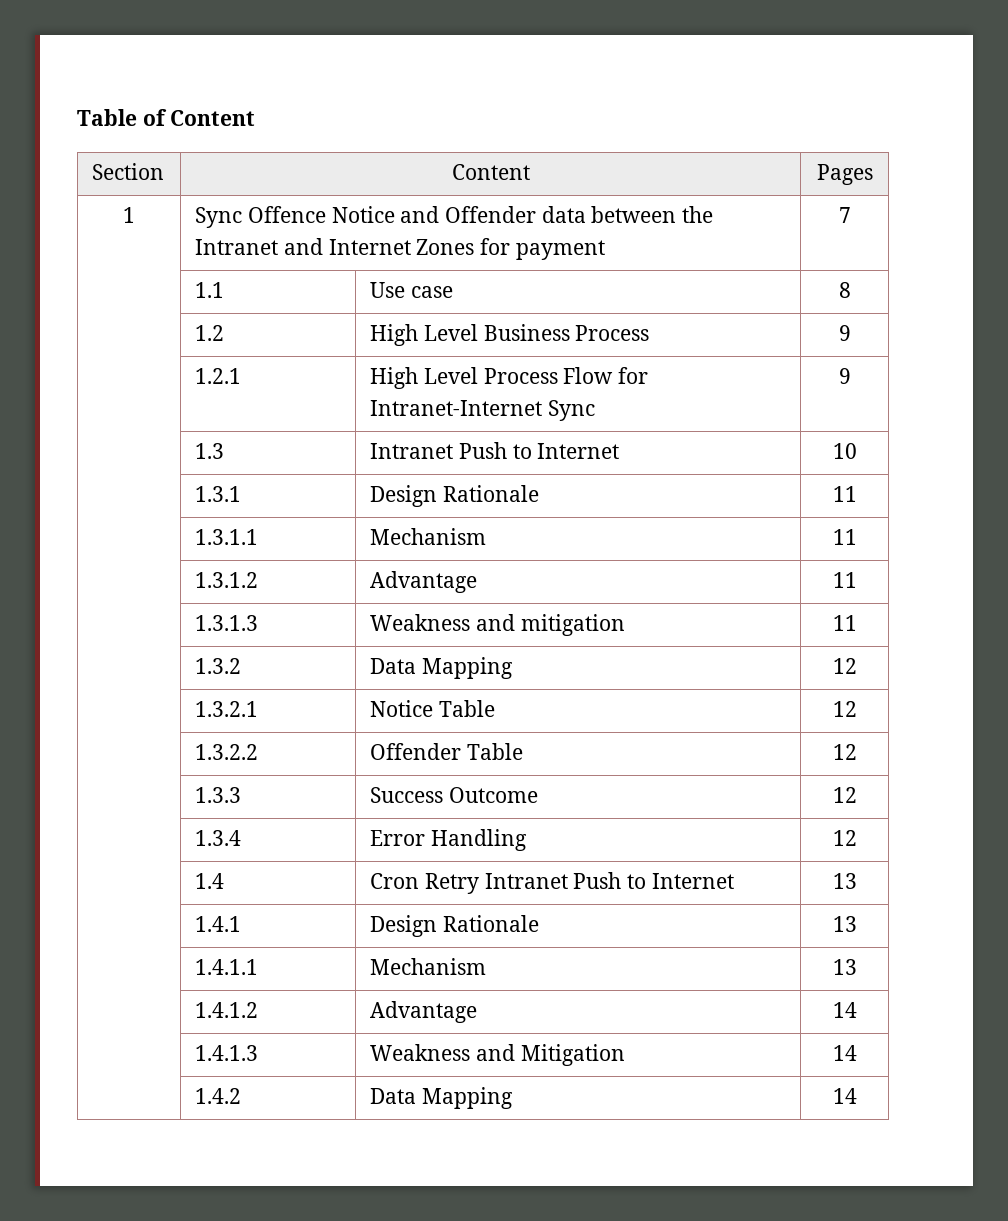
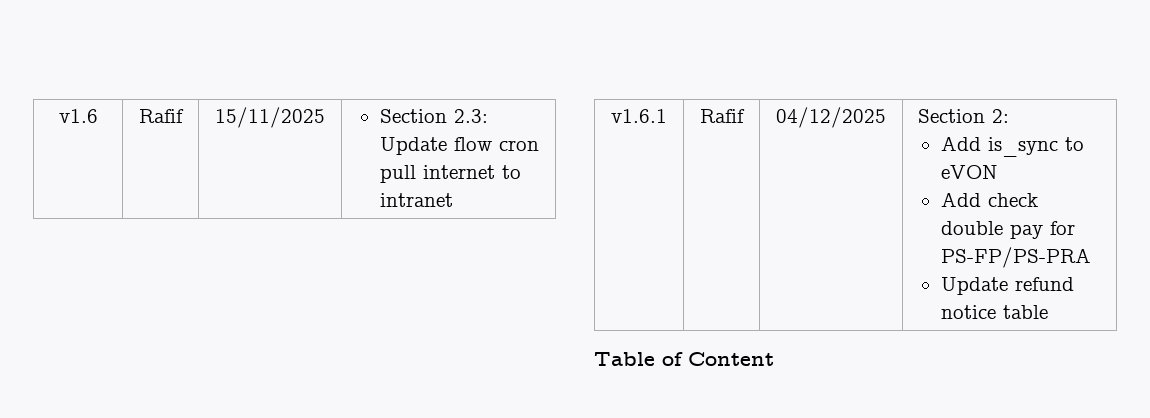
[77,109,256,126] [92,163,165,180] [451,164,530,180] [816,164,873,185] [123,207,135,223] [195,206,713,228] [195,238,605,260] [838,207,851,223] [195,282,225,298] [370,282,453,298] [838,282,851,298] [195,325,225,341] [370,324,650,346] [838,325,851,341] [195,368,242,384] [370,367,648,389] [370,400,595,421] [838,368,851,384] [195,443,225,459] [370,442,620,459] [832,443,857,459] [195,486,242,502] [370,485,539,507] [832,486,857,502] [195,529,259,545] [370,528,487,545] [832,529,857,545] [195,572,259,588] [370,571,478,593] [832,572,857,588] [195,615,259,631] [370,614,625,636] [832,615,857,631] [195,658,242,674] [370,657,513,679] [832,658,857,674] [195,701,259,717] [370,700,495,717] [832,701,857,717] [195,744,259,760] [370,743,523,760] [832,744,857,760] [195,787,242,803] [370,787,538,803] [832,787,857,803] [195,830,242,846] [370,829,527,851] [832,830,857,846] [195,873,225,889] [370,872,734,894] [832,873,857,889] [195,916,242,932] [370,915,539,937] [832,916,857,932] [195,959,259,975] [370,958,487,975] [832,959,857,975] [195,1002,259,1018] [370,1001,478,1023] [832,1002,857,1018] [195,1045,259,1061] [370,1044,625,1066] [832,1045,857,1061] [195,1088,242,1104] [370,1087,513,1109] [832,1088,857,1104] Table of Content // Section | Content | Pages // 1 | Sync Offence Notice and Offender data between the Intranet and Internet Zones for payment | 7 // | 1.1 | Use case | 8 // | 1.2 | High Level Business Process | 9 // | 1.2.1 | High Level Process Flow for Intranet-Internet Sync | 9 // | 1.3 | Intranet Push to Internet | 10 // | 1.3.1 | Design Rationale | 11 // | 1.3.1.1 | Mechanism | 11 // | 1.3.1.2 | Advantage | 11 // | 1.3.1.3 | Weakness and mitigation | 11 // | 1.3.2 | Data Mapping | 12 // | 1.3.2.1 | Notice Table | 12 // | 1.3.2.2 | Offender Table | 12 // | 1.3.3 | Success Outcome | 12 // | 1.3.4 | Error Handling | 12 // | 1.4 | Cron Retry Intranet Push to Internet | 13 // | 1.4.1 | Design Rationale | 13 // | 1.4.1.1 | Mechanism | 13 // | 1.4.1.2 | Advantage | 14 // | 1.4.1.3 | Weakness and Mitigation | 14 // | 1.4.2 | Data Mapping | 14 -> [58,109,98,123] [139,109,184,123] [215,107,325,128] [379,109,488,123] [379,137,539,155] [379,165,521,183] [379,193,453,207] [611,109,667,123] [700,109,745,123] [776,107,886,128] [918,109,1010,123] [940,136,1084,157] [940,165,998,179] [940,192,1038,207] [940,221,1075,239] [940,247,1091,268] [940,277,1074,295] [940,305,1048,319] [594,352,774,366] v1.6 | Rafif | 15/11/2025 | Section 2.3: Update flow cron pull internet to intranet // v1.6.1 | Rafif | 04/12/2025 | Section 2: // Add is_sync to eVON // Add check double pay for PS-FP/PS-PRA // Update refund notice table // Table of Content

